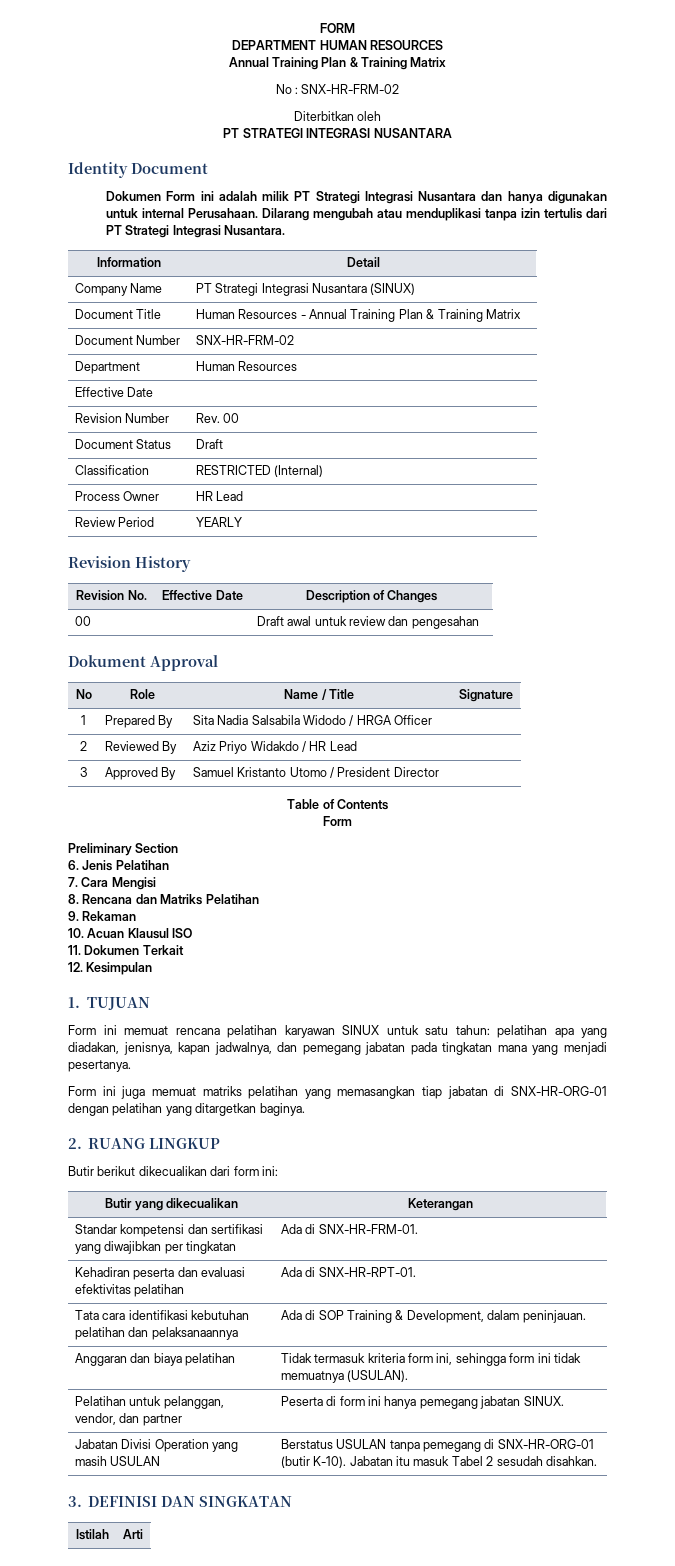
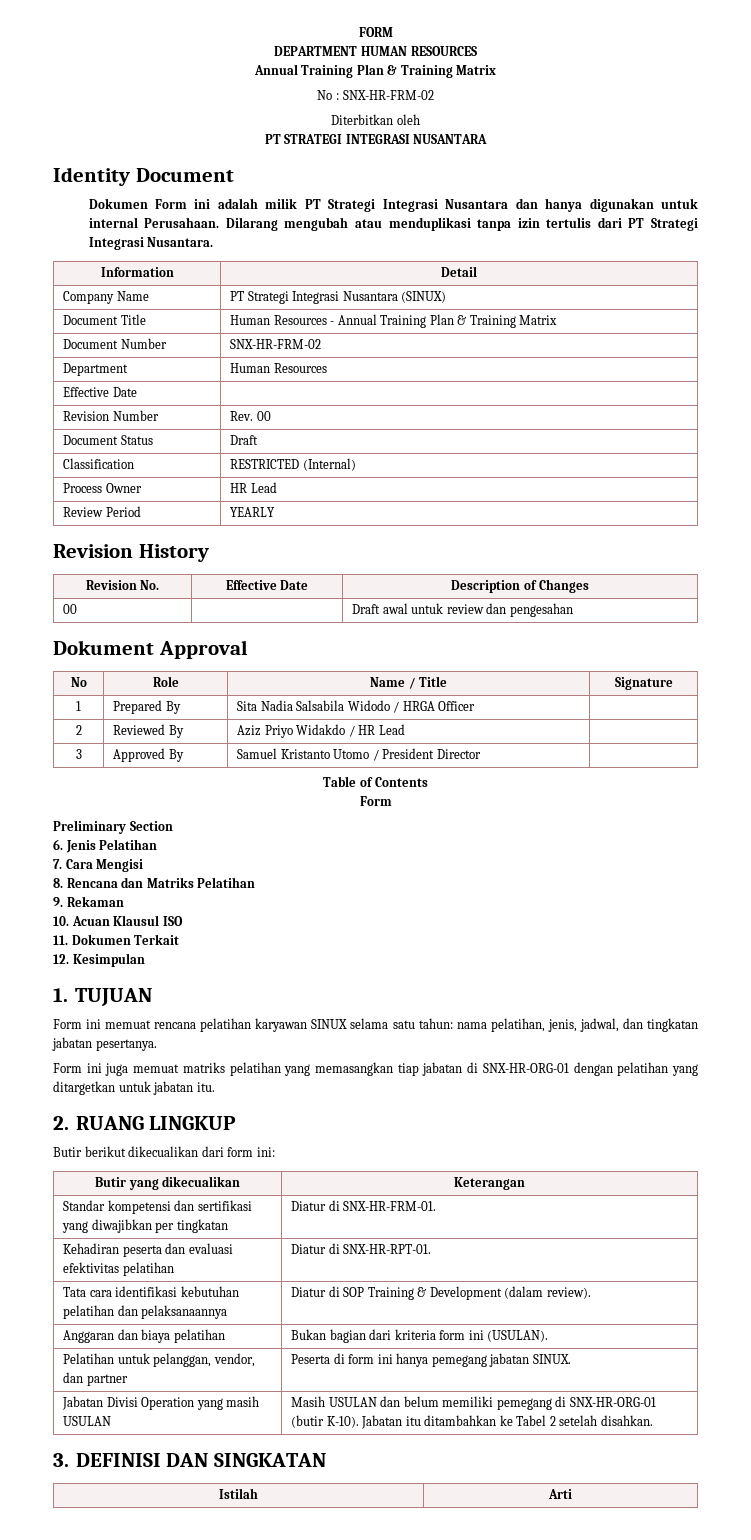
[386,1025,419,1035] untuk -> [350,1018,389,1029] selama
[497,1025,607,1038] [68,1042,607,1055] pelatihan apa yang diadakan, jenisnya, kapan jadwalnya, dan pemegang jabatan pada tingkatan mana yang menjadi -> [456,1018,699,1032] [52,1037,92,1051] nama pelatihan, jenis, jadwal, dan tingkatan jabatan
[259,1103,305,1116] baginya. -> [118,1081,215,1095] untuk jabatan itu.
[280,1224,302,1234] Ada -> [291,1201,327,1211] Diatur
[280,1267,302,1277] Ada -> [291,1244,327,1254] Diatur
[280,1310,302,1320] Ada -> [291,1287,327,1297] Diatur
[406,1310,586,1323] Development, dalam peninjauan. -> [429,1286,591,1300] Development (dalam review).
[280,1353,581,1366] [280,1371,344,1383] Tidak termasuk kriteria form ini, sehingga form ini tidak memuatnya -> [291,1329,484,1343] Bukan bagian dari kriteria form ini
[280,1439,420,1452] Berstatus USULAN tanpa -> [291,1396,494,1407] Masih USULAN dan belum memiliki
[413,1456,450,1466] masuk -> [424,1415,513,1426] ditambahkan ke
[496,1456,543,1466] sesudah -> [559,1415,598,1426] setelah

